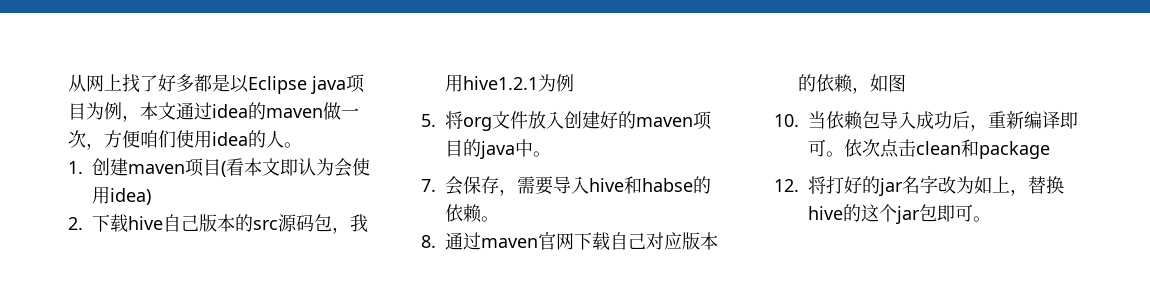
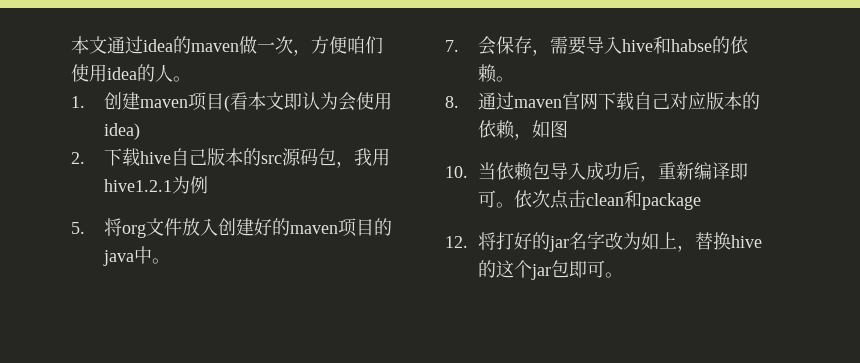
[68,74,365,94] [68,102,140,122] 从网上找了好多都是以Eclipse java项目为例， -> (71, 45) none

